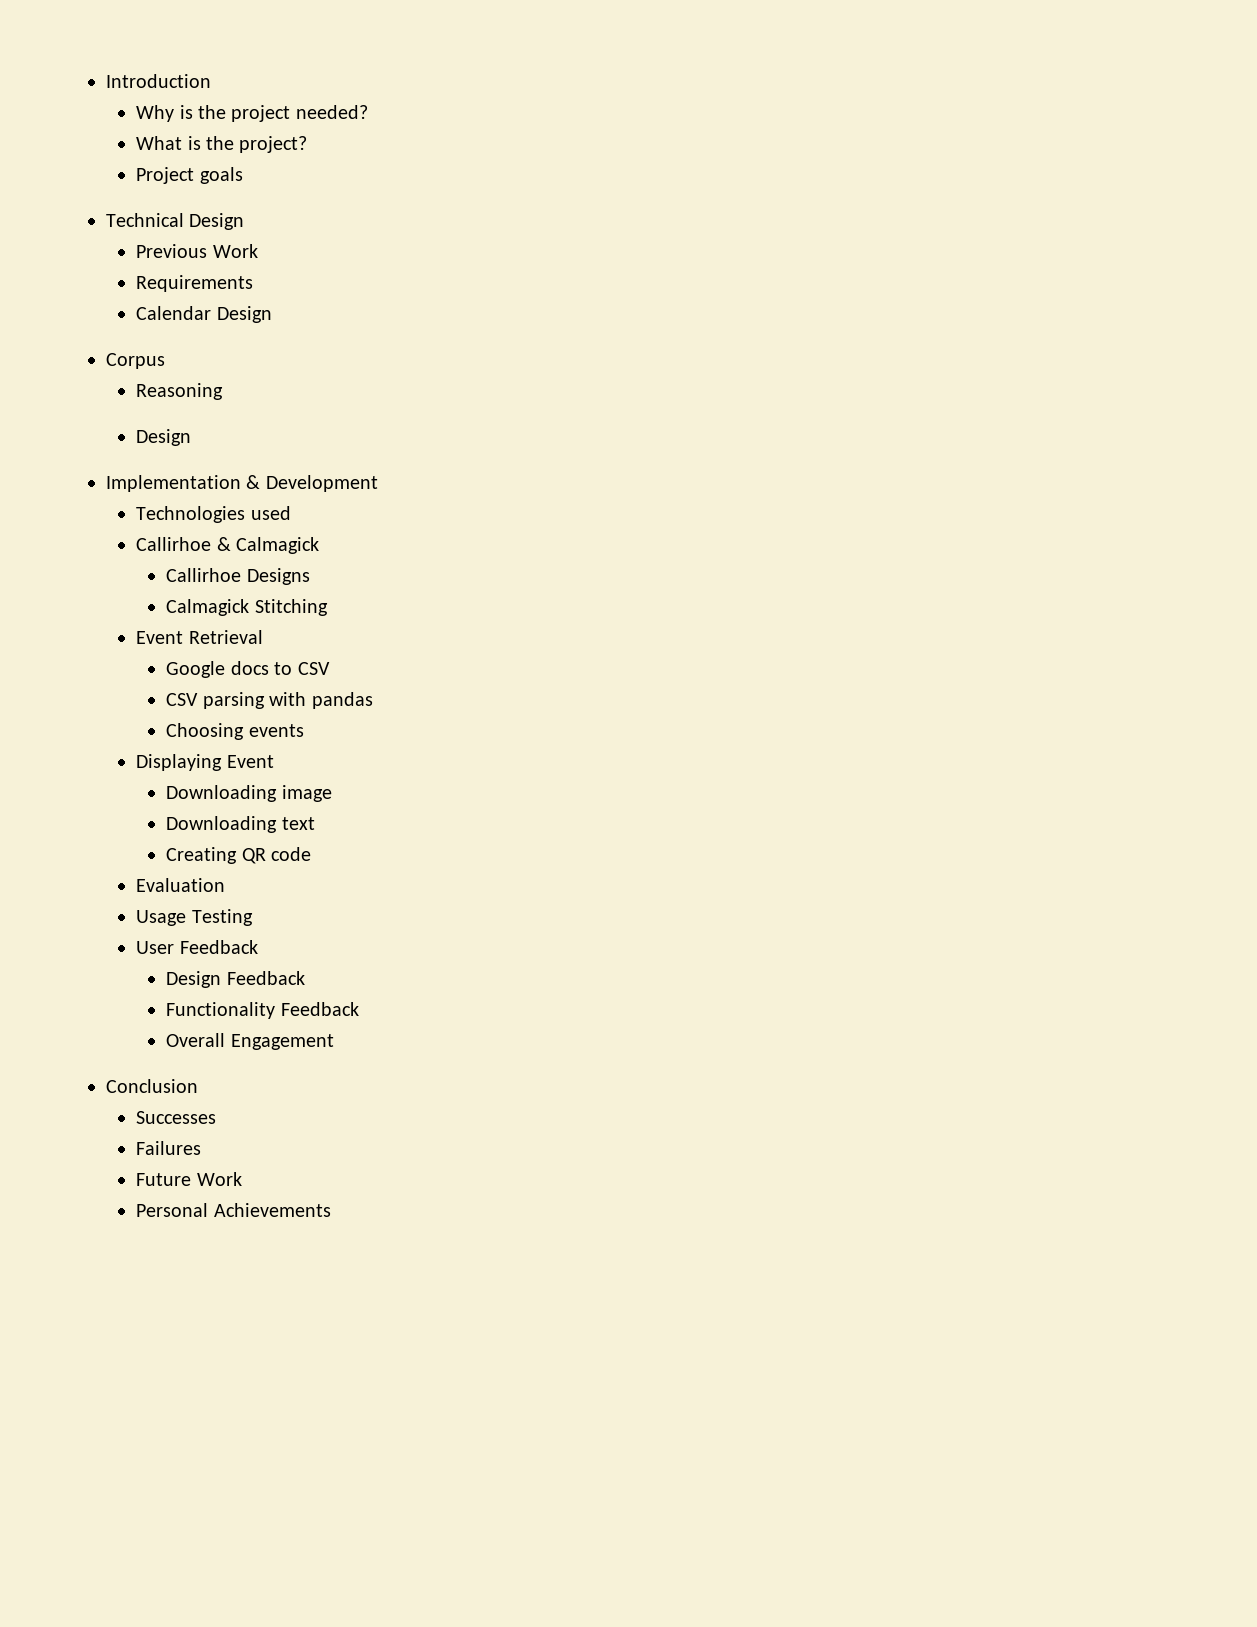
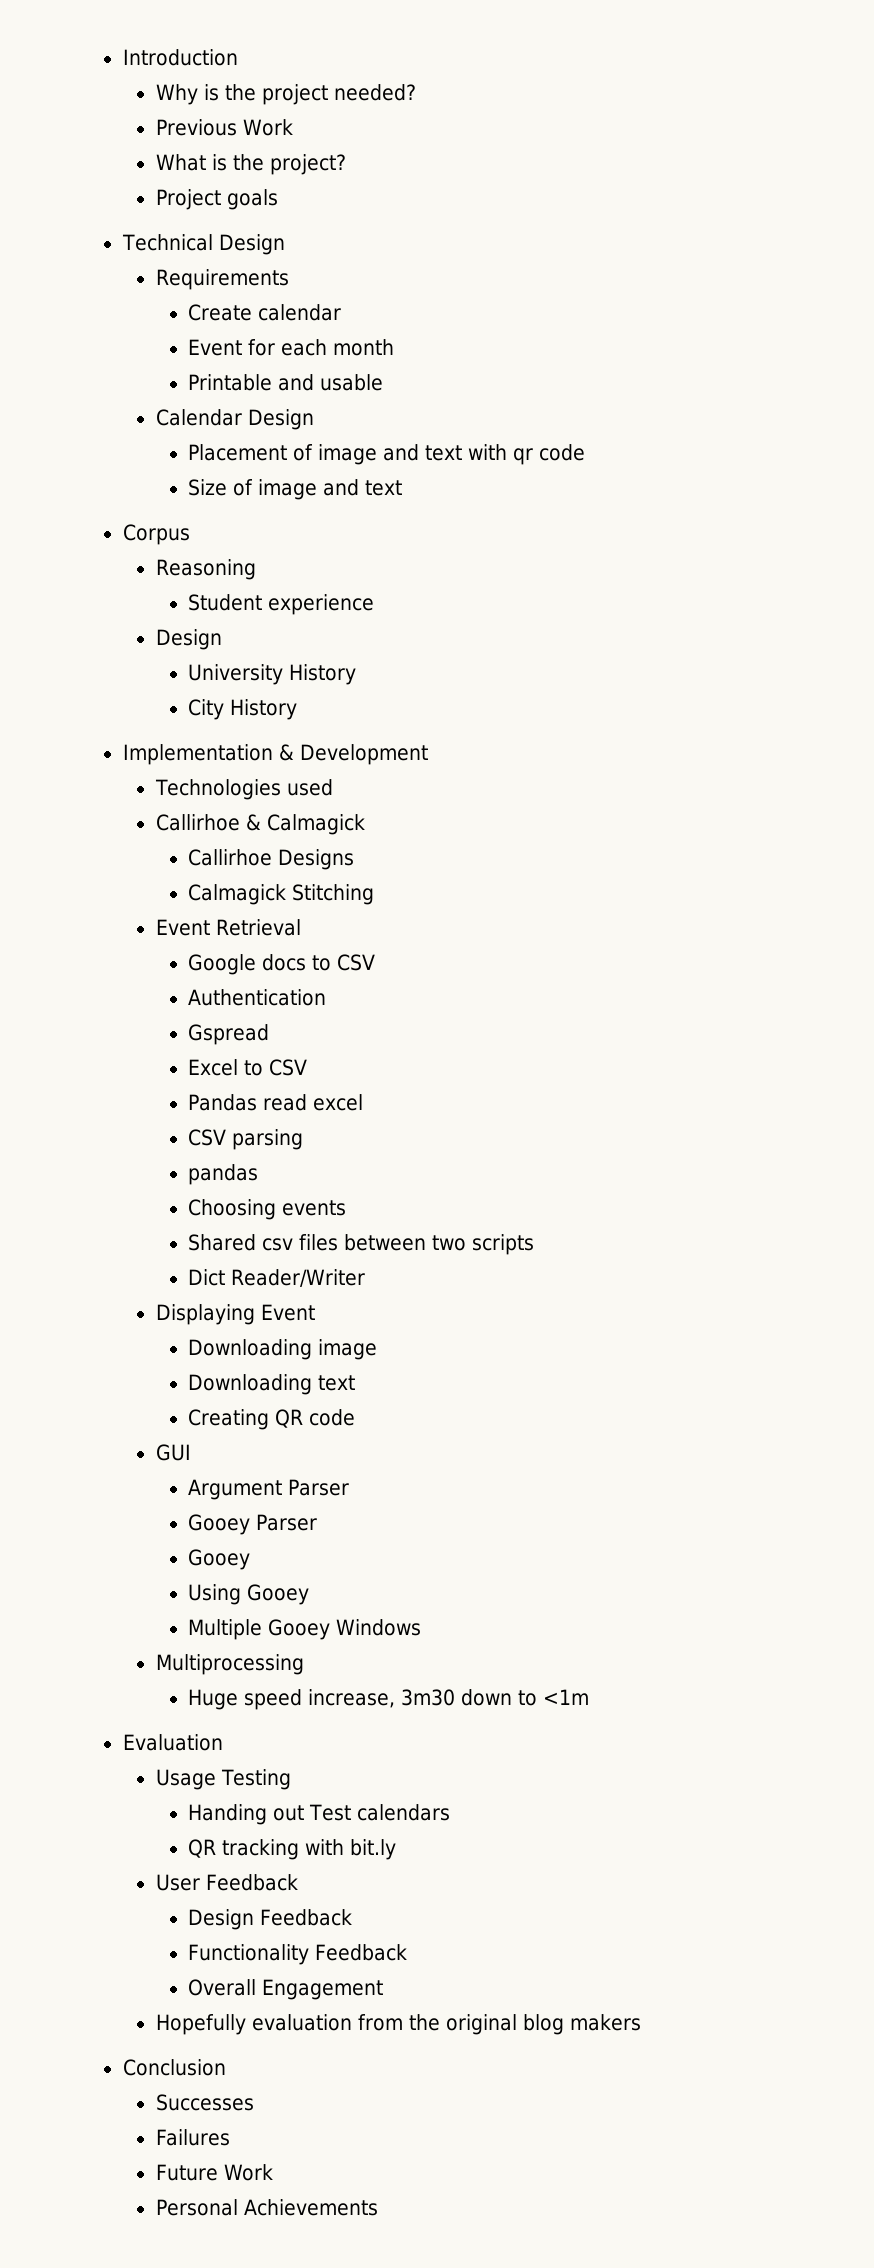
(368, 112) none -> [155,119,293,136] // Previous Work
[136,244,258,258] [136,275,254,292] [136,306,272,323] Previous Work // Requirements // Calendar Design -> [155,269,289,290] [188,304,342,321] [188,339,395,356] [188,374,384,391] [155,409,314,430] [188,444,586,465] [188,479,403,500] Requirements // Create calendar // Event for each month // Printable and usable // Calendar Design // Placement of image and text with qr code // Size of image and text
[136,429,192,446] // Design -> [188,594,375,615] [155,629,222,650] [188,664,357,685] [188,699,298,720] // Student experience // Design // University History // City History
(330, 668) none -> [188,989,327,1006] [188,1024,270,1045] [188,1059,308,1076] [188,1094,364,1111] // Authentication // Gspread // Excel to CSV // Pandas read excel
[269,692,307,706] with -> (304, 1139) //
(304, 730) none -> [188,1234,535,1255] [188,1269,366,1287] // Shared csv files between two scripts // Dict Reader/Writer
[136,878,226,892] [136,909,253,926] Evaluation // Usage Testing -> [155,1444,191,1461] [188,1479,350,1500] [188,1514,318,1535] [188,1549,251,1570] [188,1584,310,1605] [188,1619,422,1640] [155,1654,304,1675] [188,1689,590,1710] [122,1734,223,1751] [155,1769,292,1790] [188,1804,451,1825] [188,1839,397,1860] GUI // Argument Parser // Gooey Parser // Gooey // Using Gooey // Multiple Gooey Windows // Multiprocessing // Huge speed increase, 3m30 down to <1m // Evaluation // Usage Testing // Handing out Test calendars // QR tracking with bit.ly
(334, 1042) none -> [155,2014,641,2035] // Hopefully evaluation from the original blog makers

